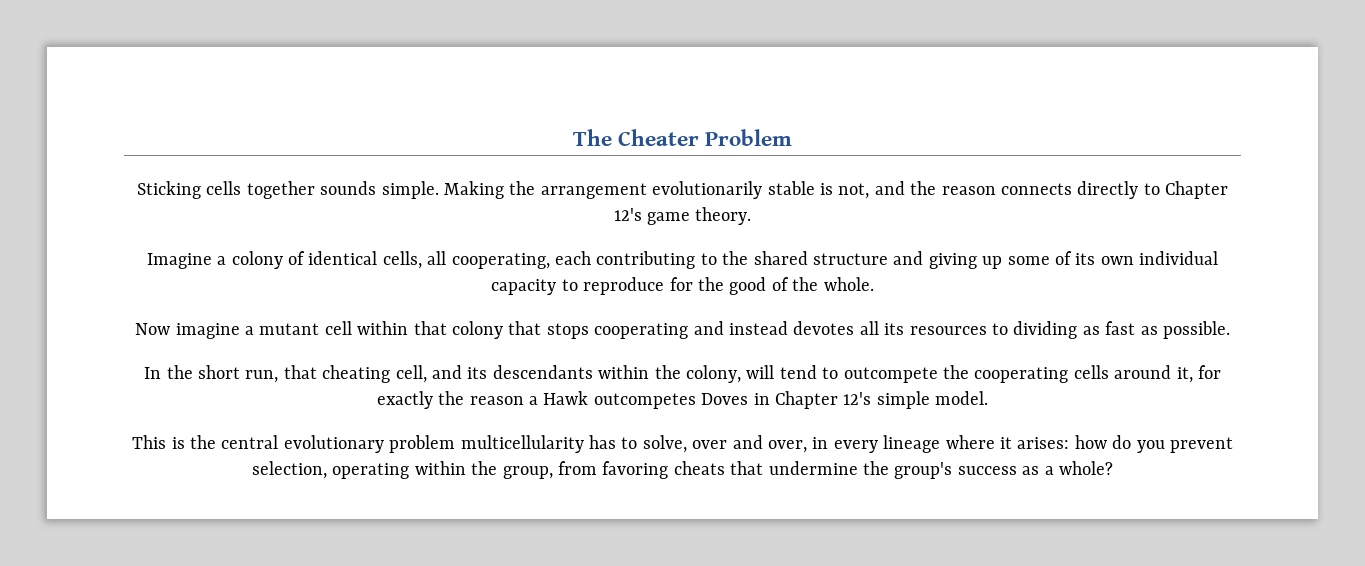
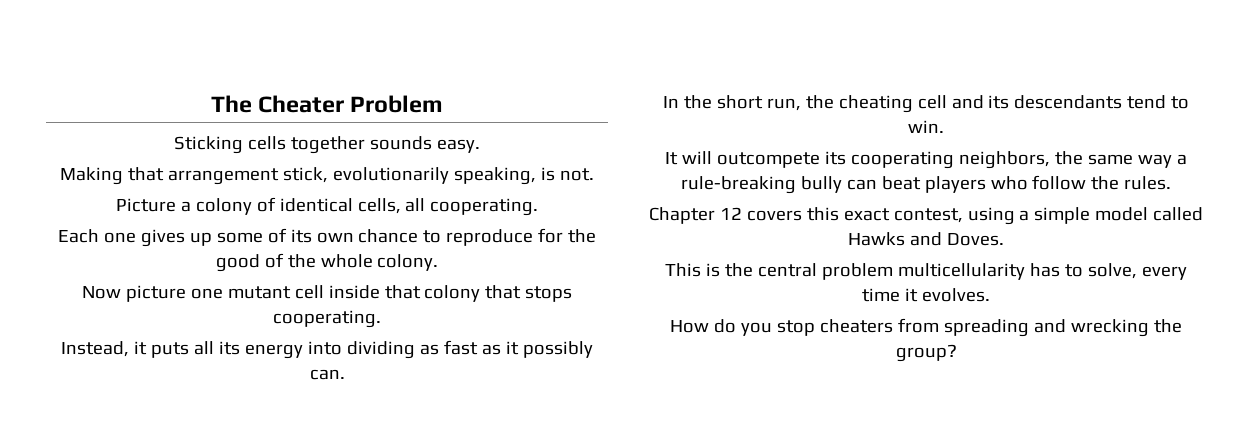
[381,181,1229,199] [613,207,752,225] [146,253,212,269] simple. Making the arrangement evolutionarily stable is not, and the reason connects directly to Chapter 12's game theory. // Imagine -> [436,139,480,153] [60,167,594,185] [115,198,176,212] easy. // Making that arrangement stick, evolutionarily speaking, is not. // Picture
[451,251,977,269] cooperating, each contributing to the shared structure and giving -> [430,198,539,216] [57,229,185,247] cooperating. // Each one gives
[1139,251,1219,265] [491,279,557,295] individual capacity -> [358,229,419,243] chance
[823,277,874,291] whole. -> [320,254,439,271] whole colony.
[175,323,254,339] imagine a -> [125,285,223,302] picture one
[357,321,409,335] within -> [328,285,380,299] inside
[594,321,1008,339] cooperating and instead devotes all its resources to -> [273,310,381,328] [61,341,342,359] cooperating. // Instead, it puts all its energy into
[1162,321,1230,339] possible. -> [505,341,593,358] [309,369,345,380] it possibly can.
[283,365,1221,383] [376,391,989,409] that cheating cell, and its descendants within the colony, will tend to outcompete the cooperating cells around it, for exactly the reason a Hawk outcompetes Doves in Chapter 12's simple model. -> [805,95,1190,113] [908,120,944,133] [665,151,1187,169] [680,175,1172,194] [648,207,1204,225] [848,232,1004,246] the cheating cell and its descendants tend to win. // It will outcompete its cooperating neighbors, the same way a rule-breaking bully can beat players who follow the rules. // Chapter 12 covers this exact contest, using a simple model called Hawks and Doves.
[283,435,384,453] evolutionary -> (818, 270) none
[692,435,1233,453] [252,461,1113,479] over and over, in every lineage where it arises: how do you prevent selection, operating within the group, from favoring cheats that undermine the group's success as a whole? -> [1141,266,1187,280] [862,288,990,302] [670,318,1182,337] [895,344,957,362] every time it evolves. // How do you stop cheaters from spreading and wrecking the group?

